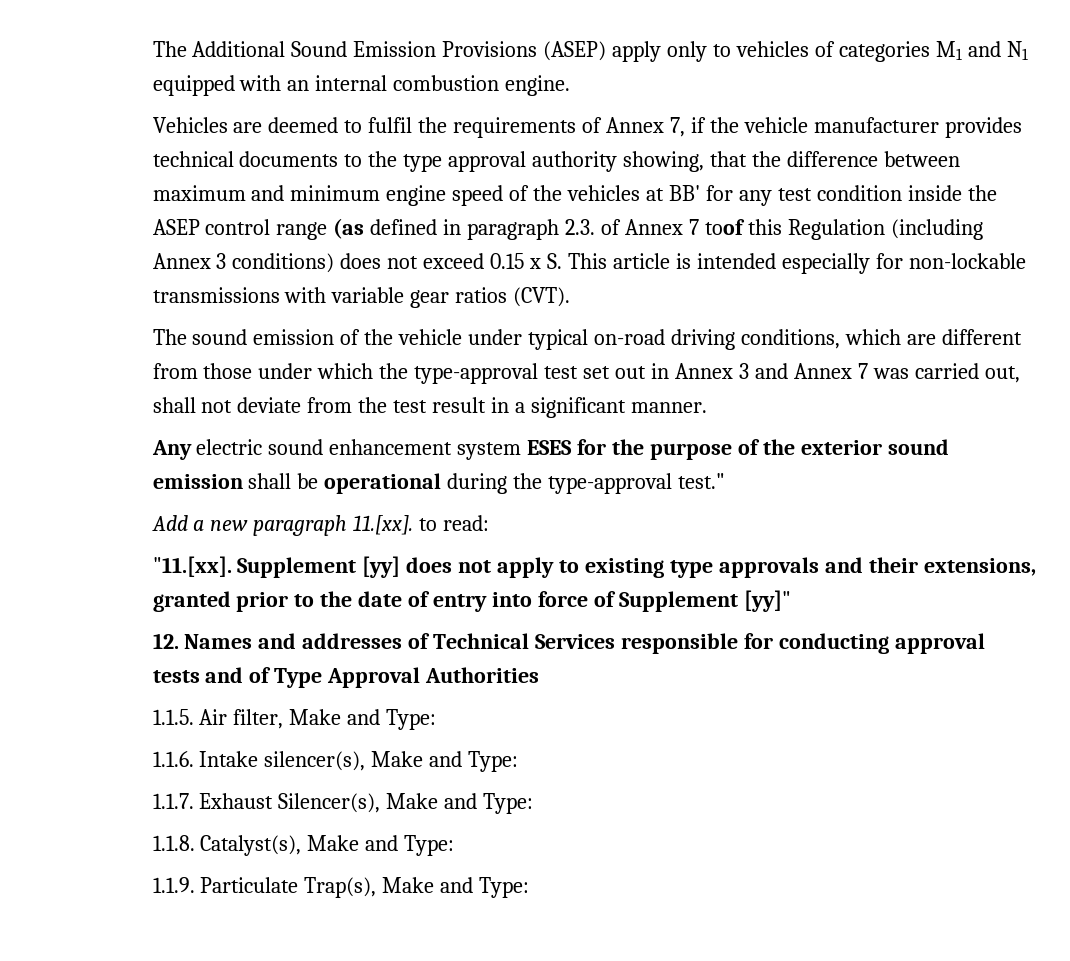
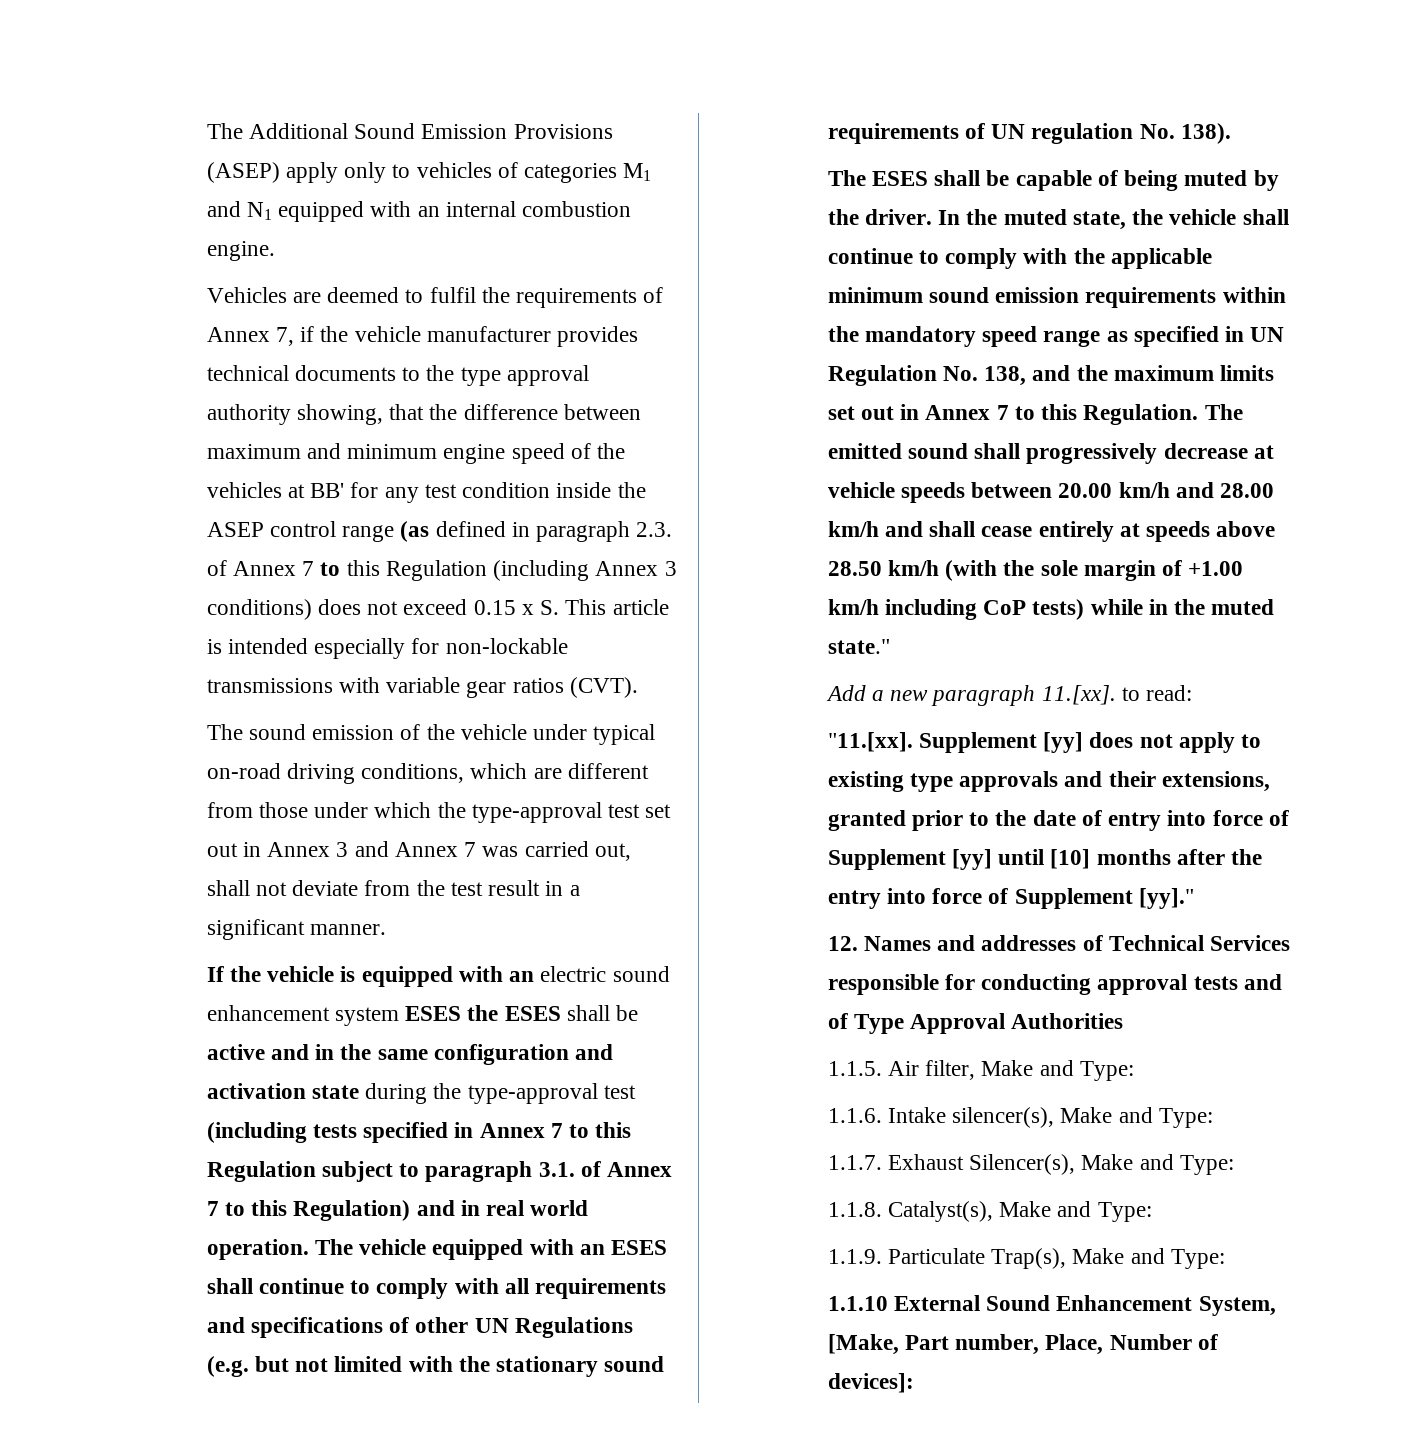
[704,219,745,235] toof -> [320,562,341,576] to
[151,440,192,460] Any -> [206,966,535,987] If the vehicle is equipped with an
[577,439,949,460] [152,473,726,494] for the purpose of the exterior sound emission shall be operational during the type-approval test." -> [467,1005,639,1021] [206,1044,614,1065] [206,1083,636,1104] [206,1122,632,1143] [206,1161,673,1182] [206,1200,589,1221] [206,1239,668,1260] [206,1278,667,1299] [206,1317,633,1338] [206,1356,665,1377] [827,123,1231,144] [827,170,1279,191] [827,209,1289,230] [827,248,1212,269] [827,287,1286,308] [827,326,1285,347] [827,365,1275,386] [827,404,1243,425] [827,443,1274,464] [827,482,1275,503] [827,521,1276,542] [827,560,1244,581] [827,599,1275,620] [827,639,890,654] the ESES shall be active and in the same configuration and activation state during the type-approval test (including tests specified in Annex 7 to this Regulation subject to paragraph 3.1. of Annex 7 to this Regulation) and in real world operation. The vehicle equipped with an ESES shall continue to comply with all requirements and specifications of other UN Regulations (e.g. but not limited with the stationary sound requirements of UN regulation No. 138). // The ESES shall be capable of being muted by the driver. In the muted state, the vehicle shall continue to comply with the applicable minimum sound emission requirements within the mandatory speed range as specified in UN Regulation No. 138, and the maximum limits set out in Annex 7 to this Regulation. The emitted sound shall progressively decrease at vehicle speeds between 20.00 km/h and 28.00 km/h and shall cease entirely at speeds above 28.50 km/h (with the sole margin of +1.00 km/h including CoP tests) while in the muted state."
[743,590,791,612] [yy]" -> [952,849,1263,870] [827,888,1194,909] [yy] until [10] months after the entry into force of Supplement [yy]."
(530, 887) none -> [827,1295,1276,1316] [827,1334,1218,1355] [827,1373,914,1393] // 1.1.10 External Sound Enhancement System, [Make, Part number, Place, Number of devices]:

